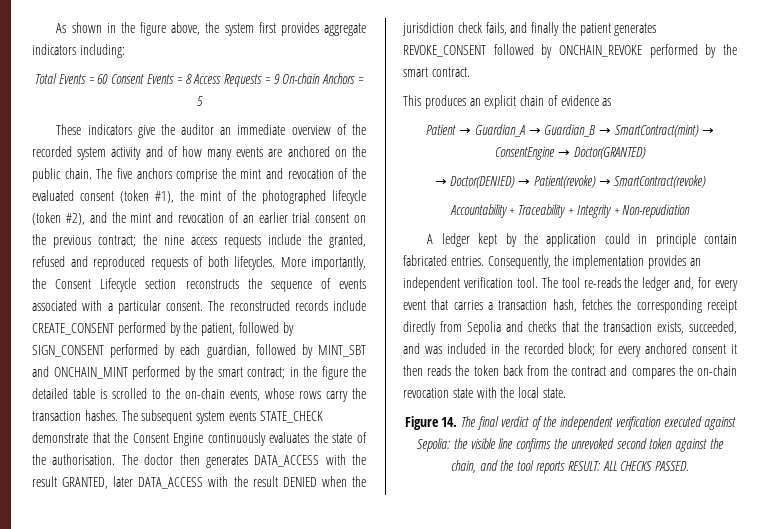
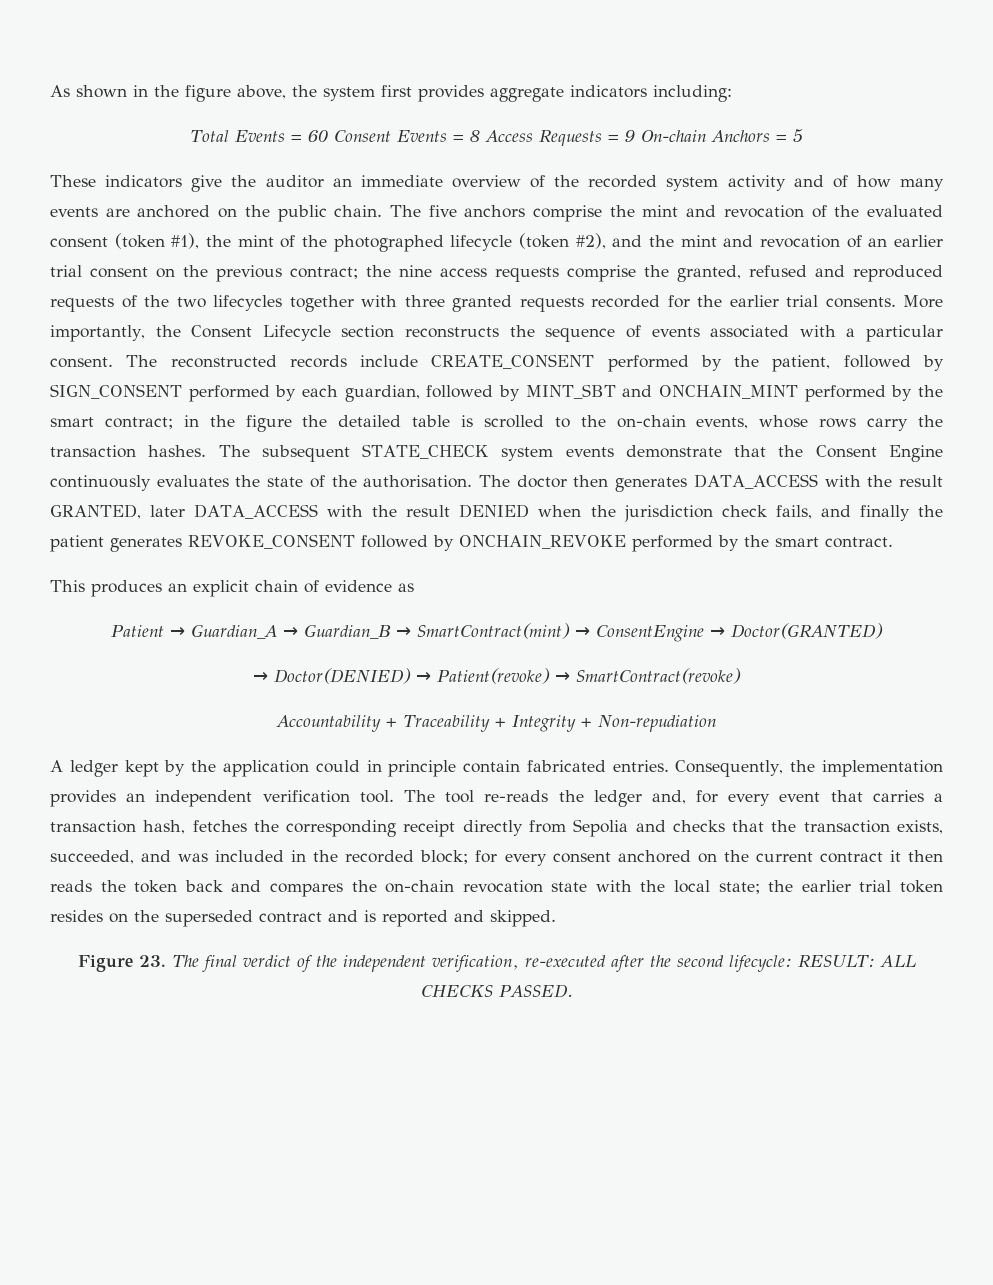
[268,234,301,245] include -> [567,265,636,282] comprise
[207,256,275,270] both lifecycles. -> [144,295,896,312] the two lifecycles together with three granted requests recorded for the earlier trial consents.
(193, 417) none -> [362,444,490,459] STATE_CHECK
[259,411,323,423] STATE_CHECK -> (614, 452) none
[645,343,727,354] anchored consent -> [552,850,883,863] consent anchored on the current contract
[526,365,607,376] from the contract -> (223, 886) none
[542,388,566,398] state. -> [718,880,944,894] [50,910,556,927] state; the earlier trial token resides on the superseded contract and is reported and skipped.
[441,417,458,427] 14. -> [138,955,166,967] 23.
[615,416,737,430] [417,438,724,452] [450,460,565,474] verification executed against Sepolia: the visible line confirms the unrevoked second token against the chain, and the tool reports -> [431,955,792,972] verification, re-executed after the second lifecycle:

